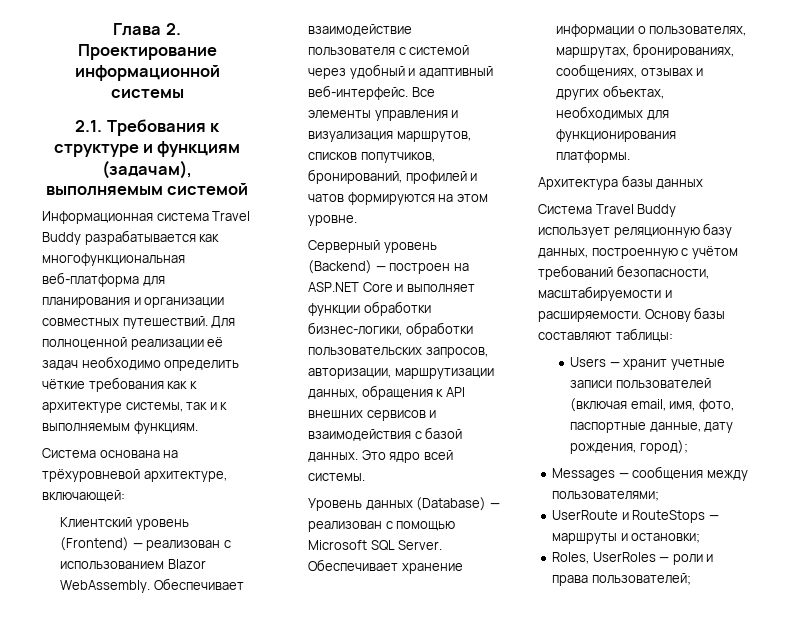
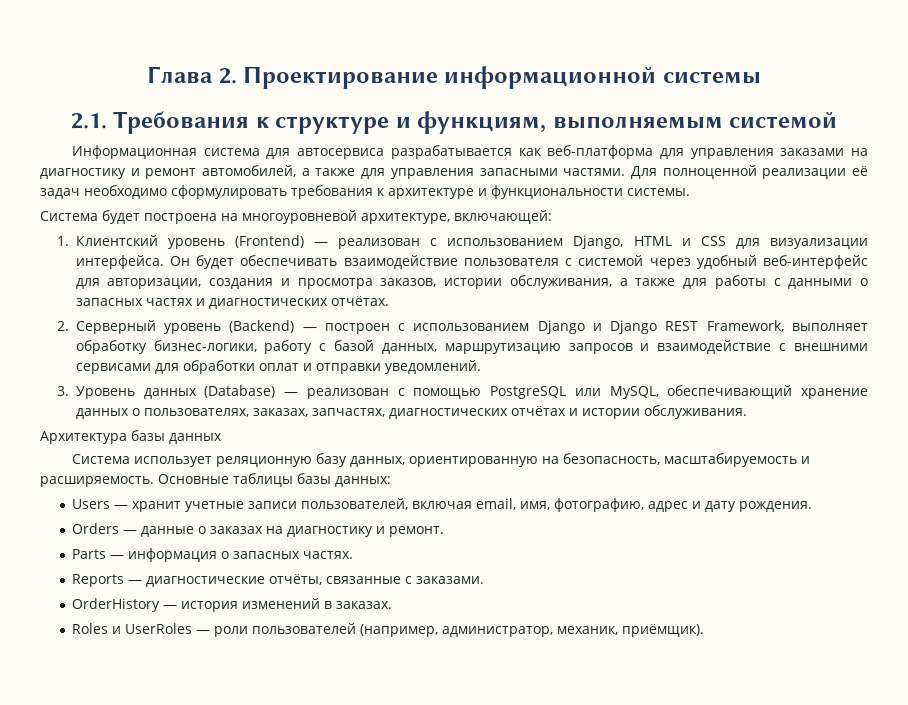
[157,141,241,157] [102,160,192,179] функциям (задачам), -> [417,111,547,134] функциям,
[212,211,251,221] [42,232,81,245] Travel Buddy -> [266,148,385,159] для автосервиса
[42,253,185,266] многофункциональная -> (542, 152) none
[42,297,225,308] [42,316,208,329] планирования и организации совместных путешествий. -> [690,148,869,159] [40,165,626,179] управления заказами на диагностику и ремонт автомобилей, а также для управления запасными частями.
[164,360,240,371] [42,377,197,392] [42,402,228,413] [42,421,198,434] [42,448,179,458] [42,469,140,482] определить чёткие требования как к архитектуре системы, так и к выполняемым функциям. // Система основана на трёхуровневой -> [171,185,690,199] [40,210,357,224] сформулировать требования к архитектуре и функциональности системы. // Система будет построена на многоуровневой
(125, 496) none -> [56,236,69,246] 1.
[167,559,206,569] [60,578,244,593] Blazor WebAssembly. Обеспечивает -> [573,235,869,249] [75,255,338,269] Django, HTML и CSS для визуализации интерфейса. Он будет обеспечивать
[408,66,493,78] [308,85,435,100] [308,110,459,121] [308,131,471,142] [308,152,435,163] [308,169,478,184] [308,192,488,205] [308,215,358,226] и адаптивный веб-интерфейс. Все элементы управления и визуализация маршрутов, списков попутчиков, бронирований, профилей и чатов формируются на этом уровне. // -> [763,255,869,269] [75,275,869,289] [75,296,389,309] [56,321,69,331] веб-интерфейс для авторизации, создания и просмотра заказов, истории обслуживания, а также для работы с данными о запасных частях и диагностических отчётах. // 2.
[453,263,469,271] [308,282,475,293] [308,301,431,316] [308,322,473,337] [308,347,488,358] [308,368,494,379] [308,385,465,400] [308,410,437,421] [308,427,463,441] [308,450,453,463] [308,473,366,481] на ASP.NET Core и выполняет функции обработки бизнес-логики, обработки пользовательских запросов, авторизации, маршрутизации данных, обращения к API внешних сервисов и взаимодействия с базой данных. Это ядро всей системы. // -> [398,320,868,334] [75,340,868,354] [75,360,481,374] [56,386,69,396] с использованием Django и Django REST Framework, выполняет обработку бизнес-логики, работу с базой данных, маршрутизацию запросов и взаимодействие с внешними сервисами для обработки оплат и отправки уведомлений. // 3.
[308,540,443,551] [308,559,463,574] [556,24,747,37] [556,43,734,58] [556,64,704,78] [556,85,664,100] [556,106,669,120] [556,129,677,142] [556,150,631,163] Microsoft SQL Server. Обеспечивает хранение информации о пользователях, маршрутах, бронированиях, сообщениях, отзывах и других объектах, необходимых для функционирования платформы. -> [490,385,868,399] [75,405,747,419] PostgreSQL или MySQL, обеспечивающий хранение данных о пользователях, заказах, запчастях, диагностических отчётах и истории обслуживания.
[595,204,677,217] Travel Buddy -> (131, 459) none
[591,246,738,259] [538,265,709,280] [538,286,672,301] [538,307,726,322] [538,328,673,342] построенную с учётом требований безопасности, масштабируемости и расширяемости. Основу базы составляют таблицы: -> [409,453,811,467] [40,473,391,487] ориентированную на безопасность, масштабируемость и расширяемость. Основные таблицы базы данных:
[615,378,711,389] [570,398,734,412] [570,422,734,433] [570,440,688,454] [552,466,748,481] [552,491,660,501] [552,510,719,523] [552,533,701,544] [552,552,714,565] [552,573,691,586] пользователей (включая email, имя, фото, паспортные данные, дату рождения, город); // Messages — сообщения между пользователями; // UserRoute и RouteStops — маршруты и остановки; // Roles, UserRoles — роли и права пользователей; -> [301,498,813,512] [72,523,445,537] [72,548,354,562] [72,574,485,587] [72,598,393,612] [72,623,705,637] пользователей, включая email, имя, фотографию, адрес и дату рождения. // Orders — данные о заказах на диагностику и ремонт. // Parts — информация о запасных частях. // Reports — диагностические отчёты, связанные с заказами. // OrderHistory — история изменений в заказах. // Roles и UserRoles — роли пользователей (например, администратор, механик, приёмщик).

